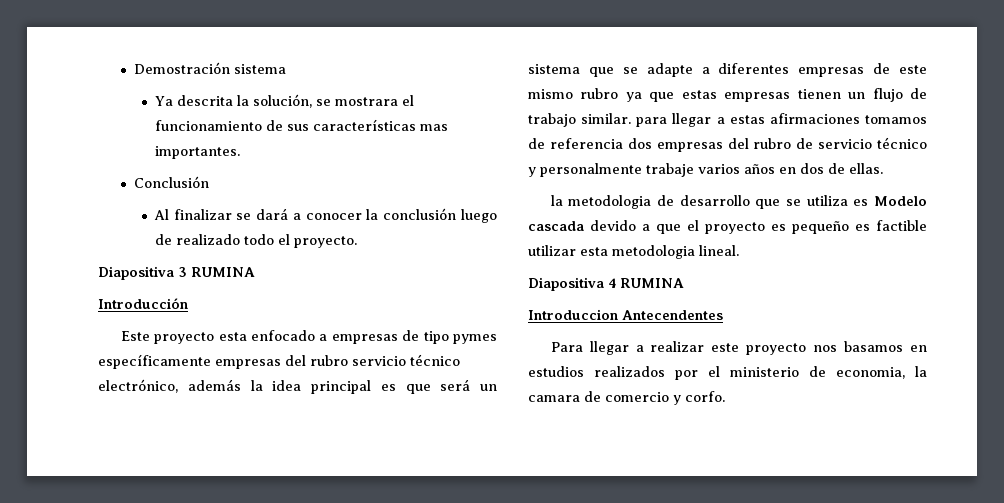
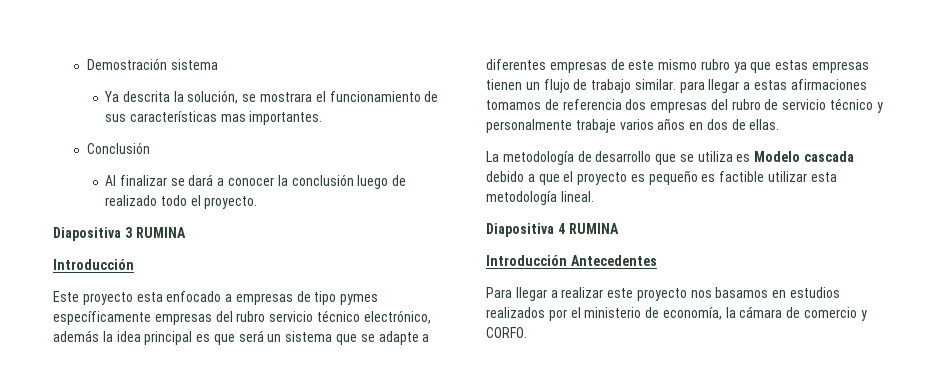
[550,195,652,209] la metodologia -> [486,151,574,165] La metodología
[590,220,636,231] devido -> [486,171,524,182] debido
[612,245,695,259] metodologia -> [486,191,557,205] metodología
[528,309,723,320] Introduccion Antecendentes -> [486,255,657,266] Introducción Antecedentes
[836,366,927,379] [528,395,580,402] economia, la camara -> [662,306,783,320] economía, la cámara
[685,391,725,402] corfo. -> [486,327,527,338] CORFO.

